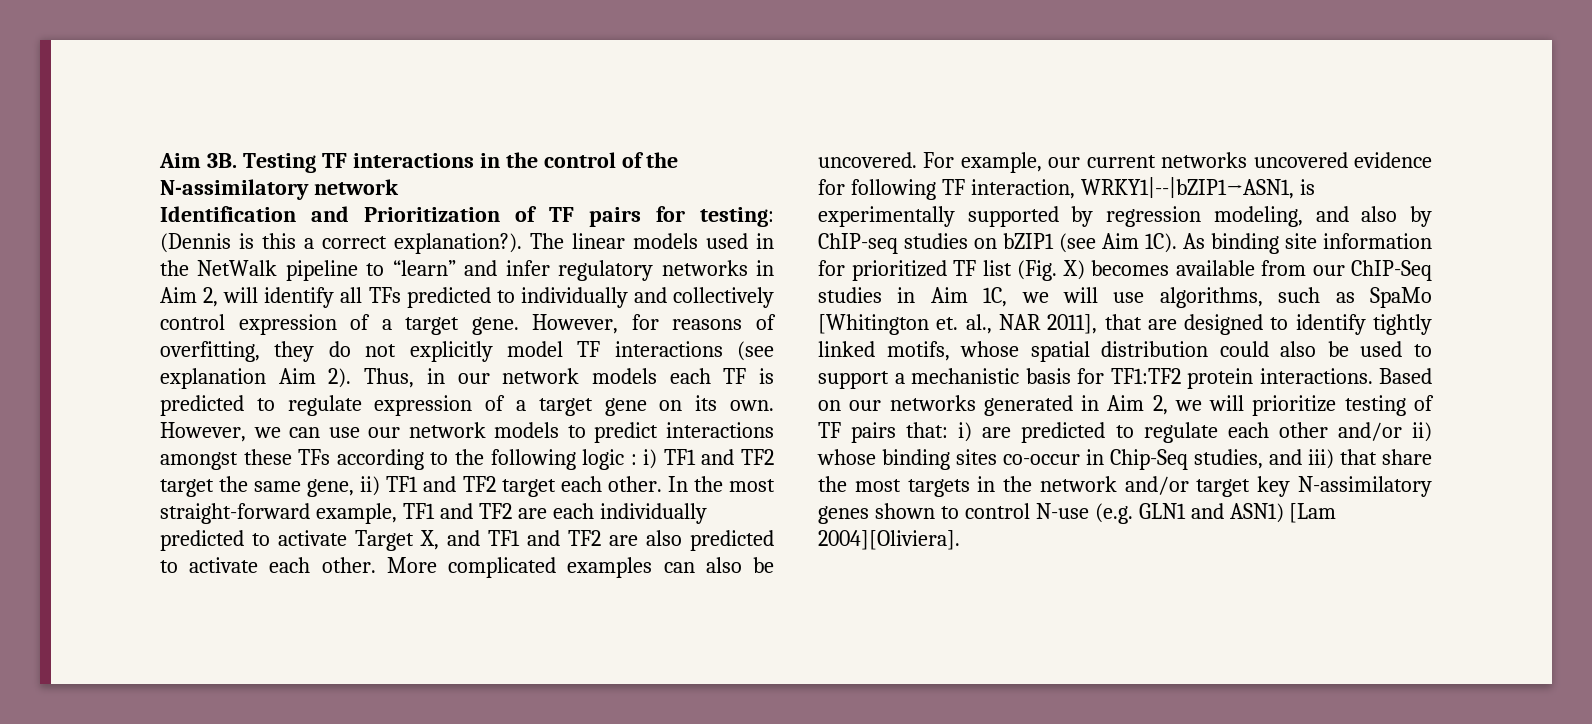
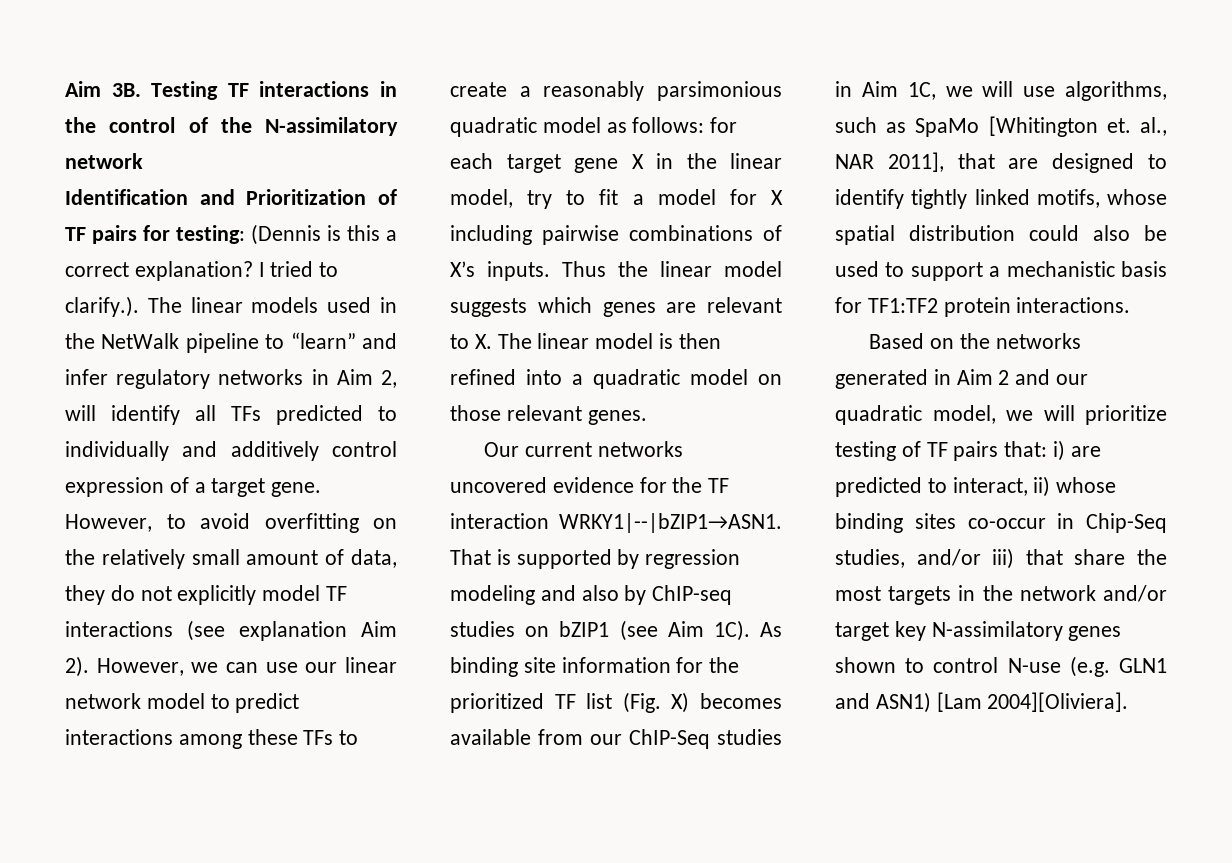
[394,233,522,254] explanation?). -> [134,261,339,281] [65,296,139,317] explanation? I tried to clarify.).
[673,287,775,308] collectively -> [230,441,319,461] additively
[631,314,776,330] [160,341,260,362] for reasons of overfitting, -> [166,513,397,533] [65,549,397,569] to avoid overfitting on the relatively small amount of data,
[364,368,774,388] [160,395,774,416] Thus, in our network models each TF is predicted to regulate expression of a target gene on its own. -> (89, 666) none
[408,422,560,438] network models -> [345,657,397,673] [65,693,205,709] linear network model
[160,452,238,470] amongst -> [178,734,242,749] among
[336,449,774,470] [160,476,776,497] [160,503,707,524] [160,530,774,551] [160,557,774,578] [818,152,1081,173] according to the following logic : i) TF1 and TF2 target the same gene, ii) TF1 and TF2 target each other. In the most straight-forward example, TF1 and TF2 are each individually predicted to activate Target X, and TF1 and TF2 are also predicted to activate each other. More complicated examples can also be uncovered. For example, our -> [339,730,359,745] [450,81,782,101] [450,117,738,137] [450,153,782,173] [450,189,783,209] [450,225,782,245] [450,261,782,281] [450,297,782,317] [450,333,721,349] [450,369,782,389] [450,405,647,425] [484,442,520,457] to create a reasonably parsimonious quadratic model as follows: for each target gene X in the linear model, try to fit a model for X including pairwise combinations of X’s inputs. Thus the linear model suggests which genes are relevant to X. The linear model is then refined into a quadratic model on those relevant genes. // Our
[850,177,1315,200] [818,206,955,227] following TF interaction, WRKY1|--|bZIP1→ASN1, is experimentally -> [672,477,730,493] [450,513,782,533] [450,549,511,565] the TF interaction WRKY1|--|bZIP1→ASN1. That is
[1213,206,1303,227] modeling, -> [450,585,535,605] modeling
(845, 268) none -> [709,657,740,673] the
(1373, 376) none -> (1131, 305) //
[849,400,882,411] our -> [959,333,990,349] the
[1152,395,1168,415] 2, -> [998,369,1089,385] [835,405,996,425] 2 and our quadratic model,
[1143,422,1402,443] regulate each other and/or -> [952,477,1028,496] interact,
[1269,449,1302,465] and -> [916,549,981,566] and/or

